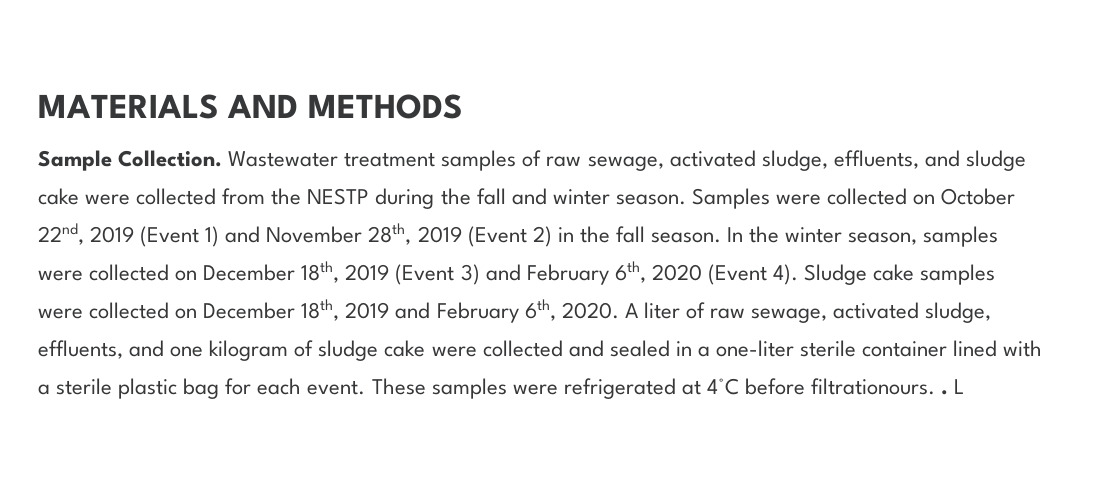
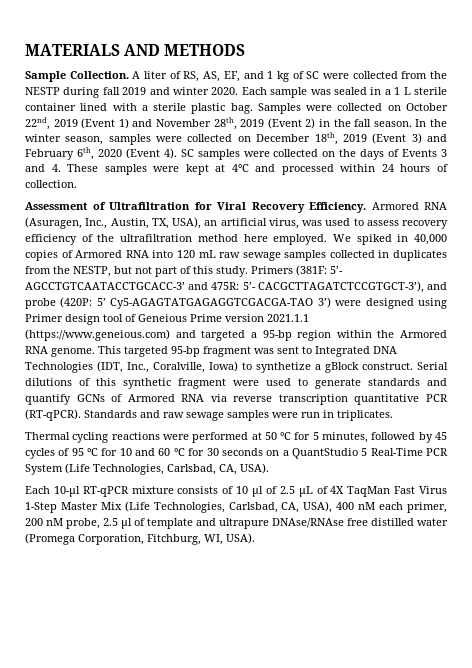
[228,150,1026,171] [38,188,79,205] Wastewater treatment samples of raw sewage, activated sludge, effluents, and sludge cake -> [132,71,320,82] A liter of RS, AS, EF, and 1 kg of SC
[440,188,686,205] the fall and winter season. -> [102,87,447,98] [25,103,253,114] fall 2019 and winter 2020. Each sample was sealed in a 1 L sterile container lined with a sterile plastic bag.
[804,264,996,285] [38,299,992,323] [38,340,1043,361] [38,378,366,399] Sludge cake samples were collected on December 18th, 2019 and February 6th, 2020. A liter of raw sewage, activated sludge, effluents, and one kilogram of sludge cake were collected and sealed in a one-liter sterile container lined with a sterile plastic bag for each event. -> [180,149,447,160] [25,164,61,172] SC samples were collected on the days of Events 3 and 4.
[563,378,676,399] refrigerated -> [185,164,209,175] kept
[744,378,965,395] before filtrationours. . L -> [255,164,449,175] [25,180,77,188] [25,202,447,213] [25,217,448,229] [25,234,447,245] [25,250,447,261] [25,265,343,277] [25,281,447,293] [25,297,448,309] [25,314,309,325] [25,329,447,341] [25,346,397,357] [25,361,448,373] [25,378,447,389] [25,394,448,405] [25,409,393,421] [25,432,448,443] [25,448,449,459] [25,463,269,475] [25,486,448,497] [25,501,448,513] [25,518,448,529] [25,533,255,545] and processed within 24 hours of collection. // Assessment of Ultrafiltration for Viral Recovery Efficiency. Armored RNA (Asuragen, Inc., Austin, TX, USA), an artificial virus, was used to assess recovery efficiency of the ultrafiltration method here employed. We spiked in 40,000 copies of Armored RNA into 120 mL raw sewage samples collected in duplicates from the NESTP, but not part of this study. Primers (381F: 5’- AGCCTGTCAATACCTGCACC-3’ and 475R: 5’- CACGCTTAGATCTCCGTGCT-3’), and probe (420P: 5’ Cy5-AGAGTATGAGAGGTCGACGA-TAO 3’) were designed using Primer design tool of Geneious Prime version 2021.1.1 (https://www.geneious.com) and targeted a 95-bp region within the Armored RNA genome. This targeted 95-bp fragment was sent to Integrated DNA Technologies (IDT, Inc., Coralville, Iowa) to synthetize a gBlock construct. Serial dilutions of this synthetic fragment were used to generate standards and quantify GCNs of Armored RNA via reverse transcription quantitative PCR (RT-qPCR). Standards and raw sewage samples were run in triplicates. // Thermal cycling reactions were performed at 50 °C for 5 minutes, followed by 45 cycles of 95 °C for 10 and 60 °C for 30 seconds on a QuantStudio 5 Real-Time PCR System (Life Technologies, Carlsbad, CA, USA). // Each 10-μl RT-qPCR mixture consists of 10 μl of 2.5 µL of 4X TaqMan Fast Virus 1-Step Master Mix (Life Technologies, Carlsbad, CA, USA), 400 nM each primer, 200 nM probe, 2.5 μl of template and ultrapure DNAse/RNAse free distilled water (Promega Corporation, Fitchburg, WI, USA).

